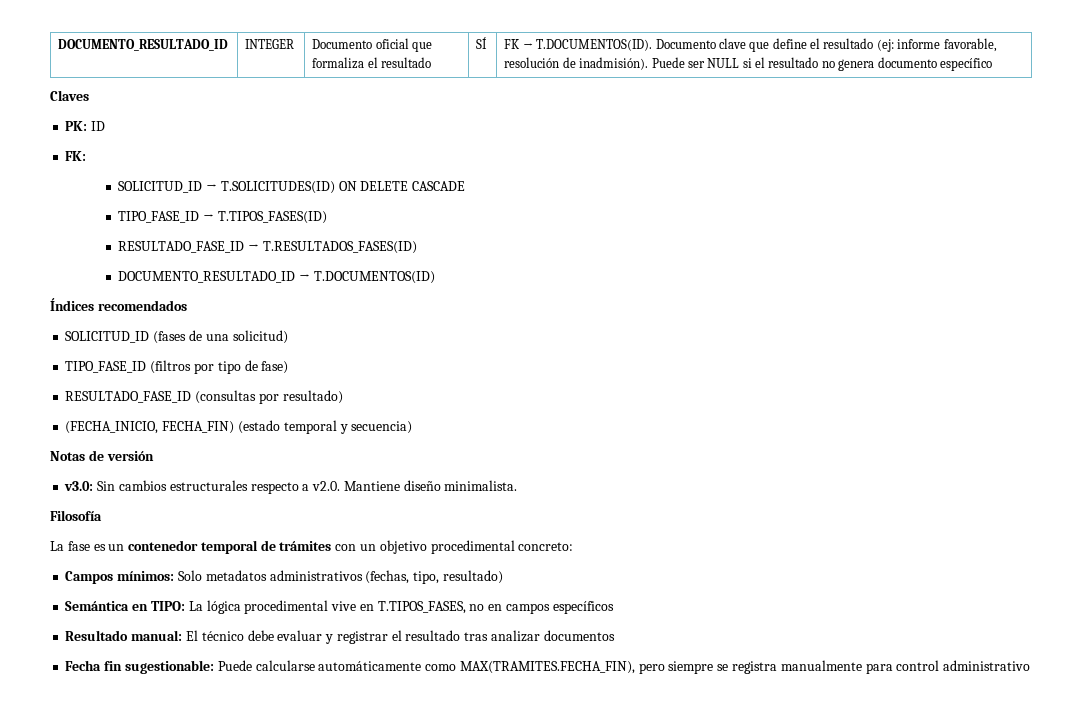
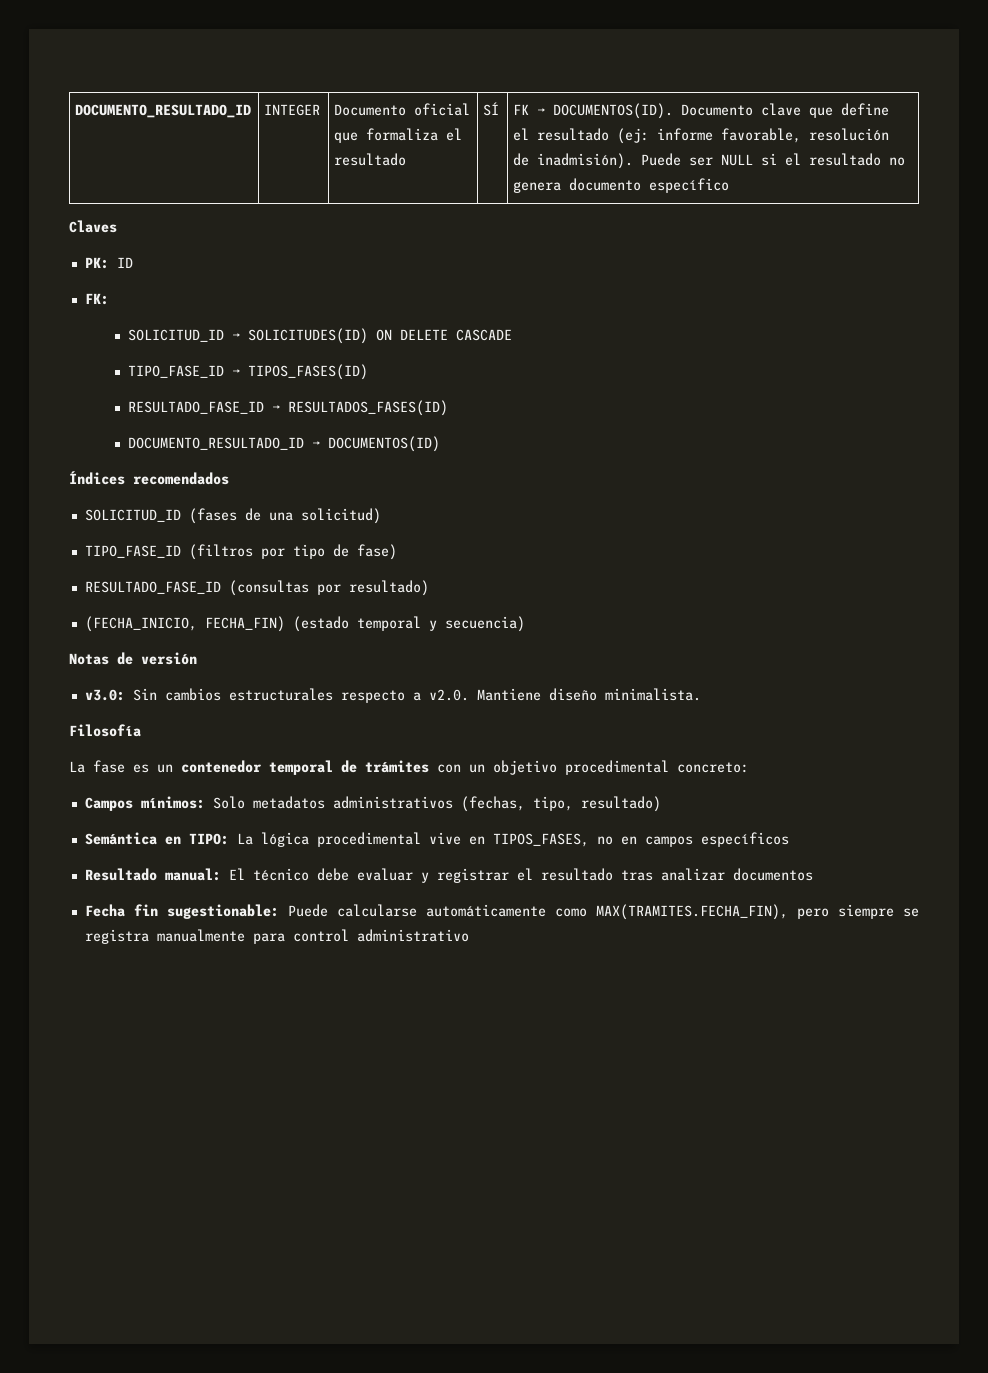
[536,39,653,51] T.DOCUMENTOS(ID). -> [553,103,674,119] DOCUMENTOS(ID).
[220,181,335,194] T.SOLICITUDES(ID) -> [248,328,369,344] SOLICITUDES(ID)
[217,211,327,224] T.TIPOS_FASES(ID) -> [248,364,369,380] TIPOS_FASES(ID)
[262,241,417,254] T.RESULTADOS_FASES(ID) -> [288,400,449,416] RESULTADOS_FASES(ID)
[313,271,435,284] T.DOCUMENTOS(ID) -> [328,436,441,452] DOCUMENTOS(ID)
[377,601,466,614] T.TIPOS_FASES, -> [492,833,589,847] TIPOS_FASES,

